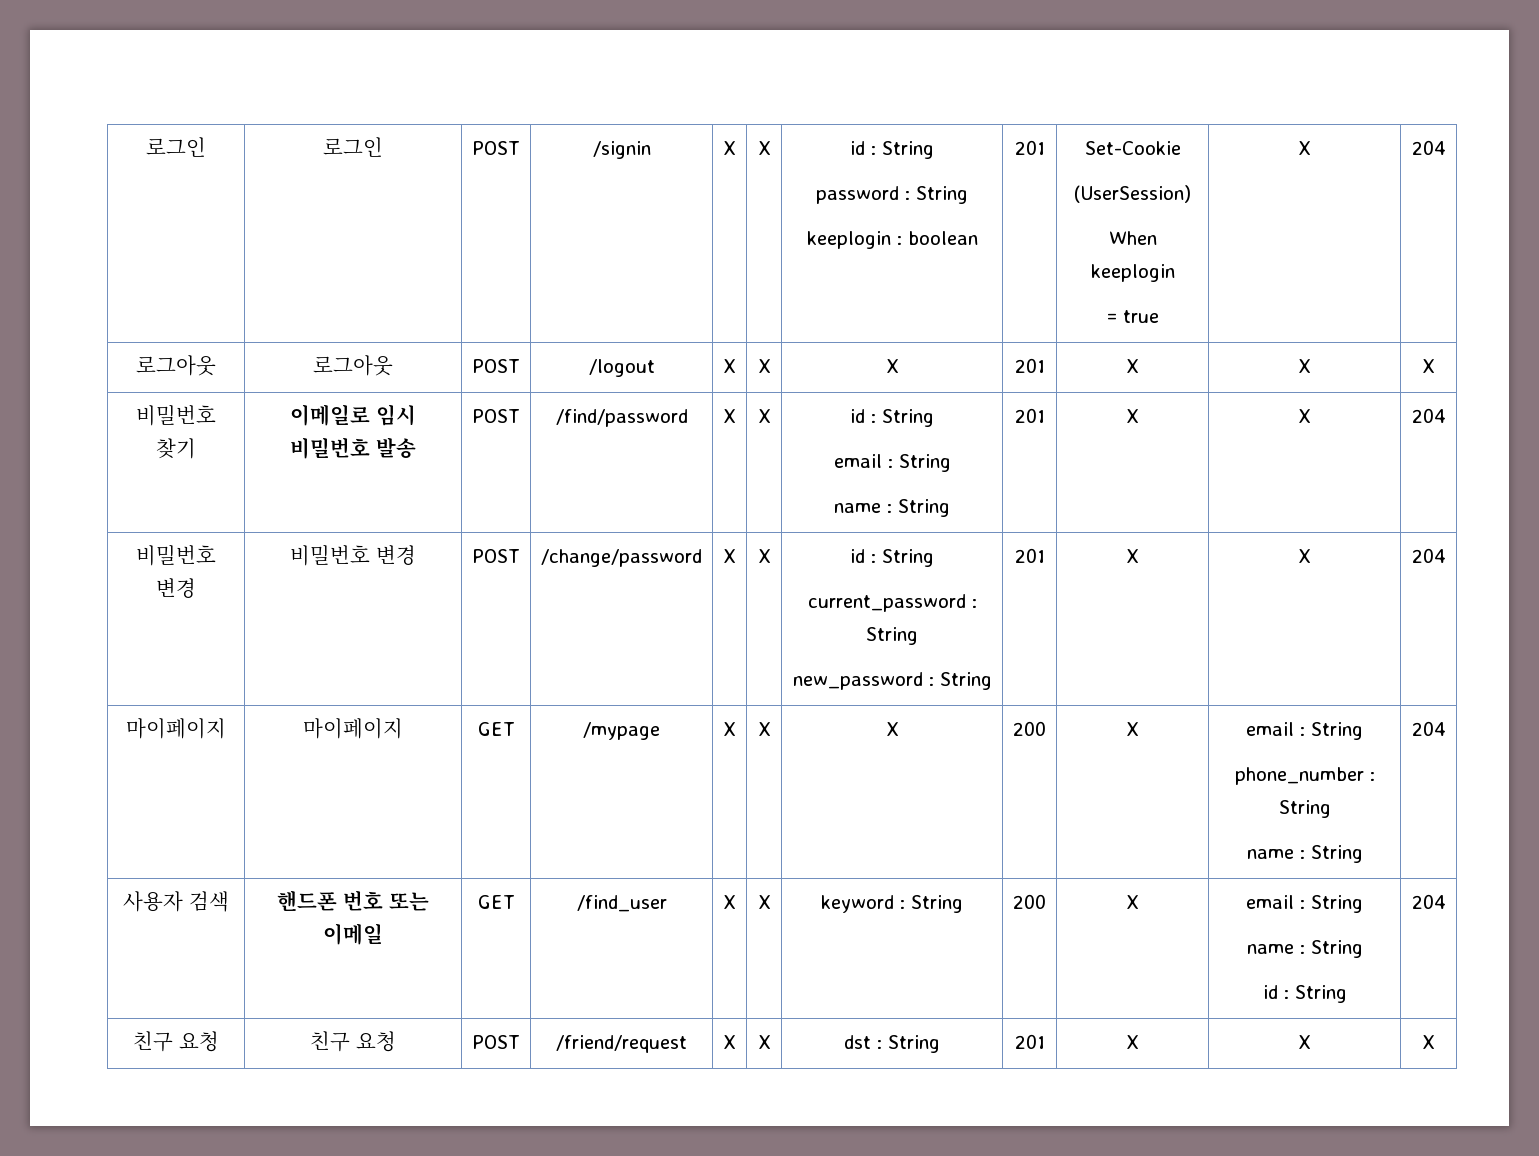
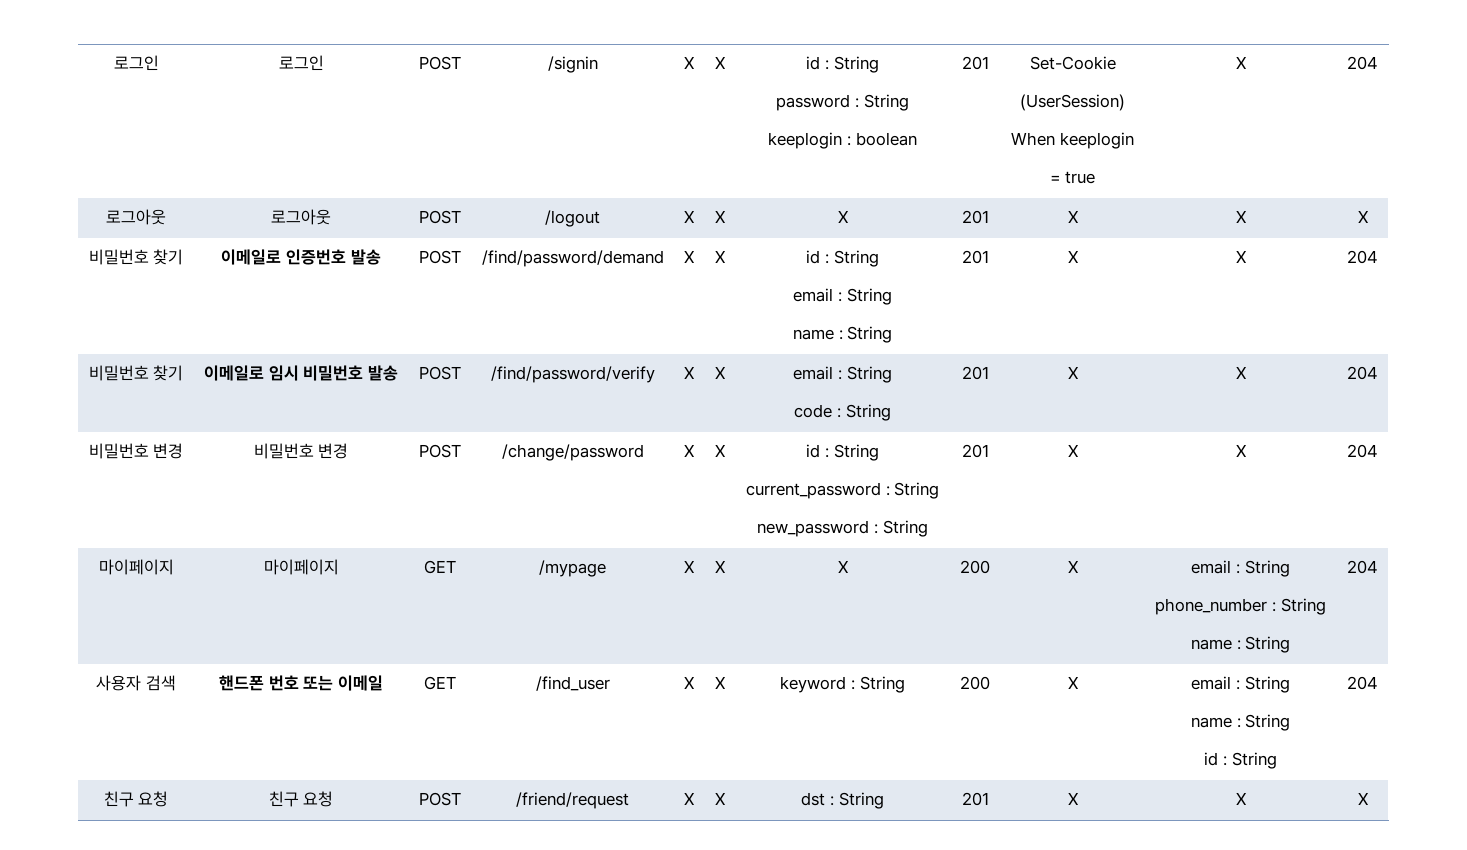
[376,404,416,426] [290,437,416,459] [472,409,520,423] [555,409,688,427] 임시 비밀번호 발송 | POST | /find/password -> [286,249,381,265] [419,250,461,264] [481,250,664,267] 인증번호 발송 | POST | /find/password/demand
(1446, 415) none -> [88,365,184,381] [204,365,398,381] [419,366,461,380] [490,366,655,383] [684,366,695,379] [715,366,726,379] [793,366,892,383] [794,404,891,421] [961,366,989,380] [1067,366,1079,379] [1235,366,1247,379] [1347,366,1378,380] // 비밀번호 찾기 | 이메일로 임시 비밀번호 발송 | POST | /find/password/verify | X | X | email : String // code : String | 201 | X | X | 204

